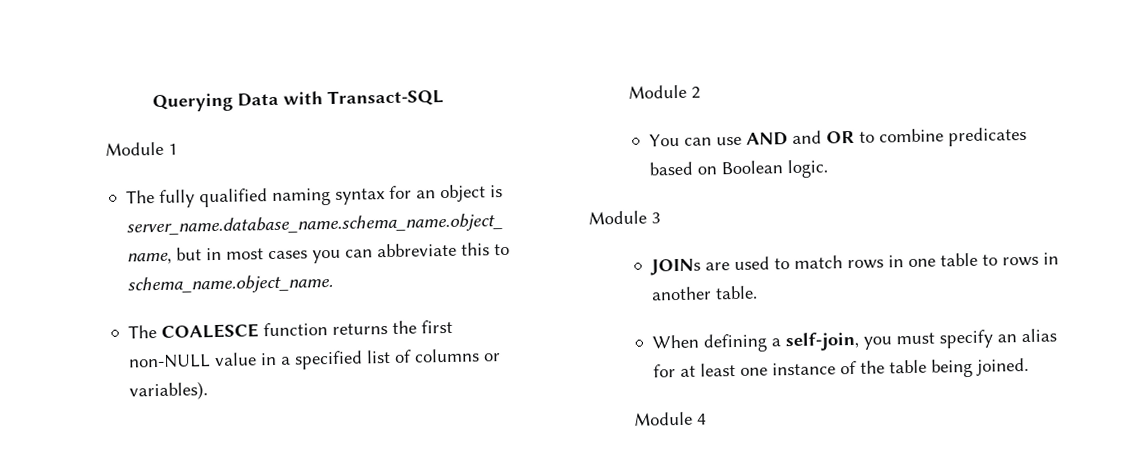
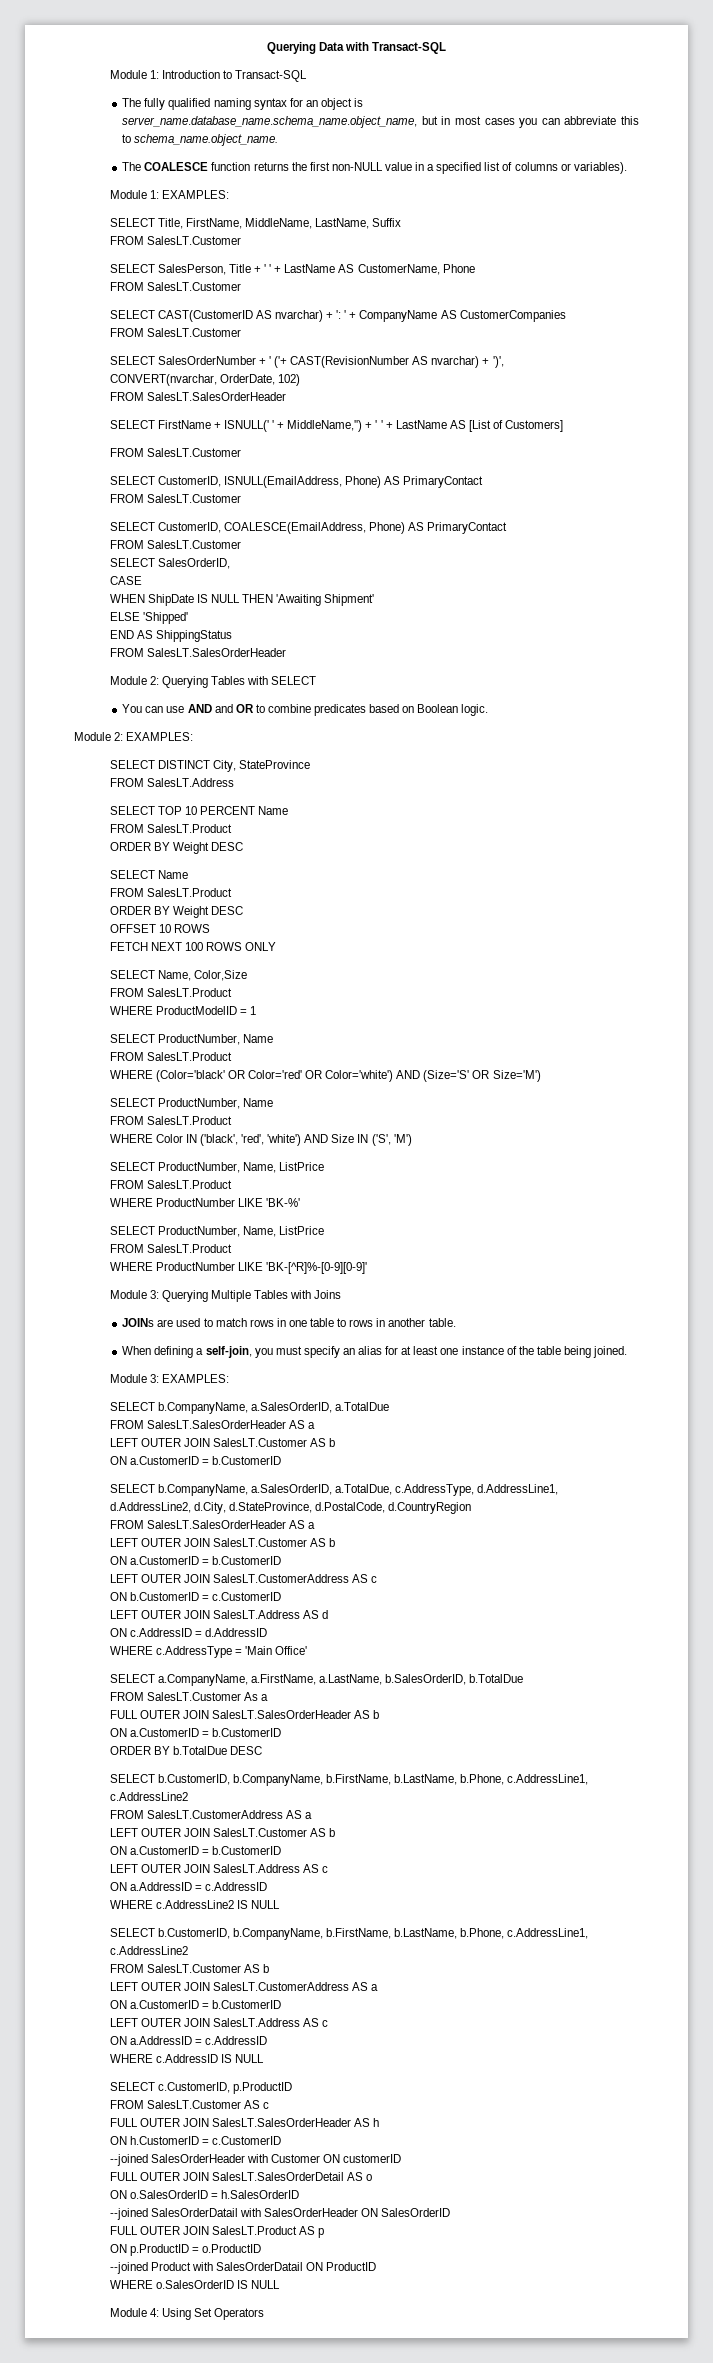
[167,143,178,155] 1 -> [149,70,307,82] 1: Introduction to Transact-SQL
[690,86,701,99] 2 -> [149,190,229,199] [109,218,402,229] [109,236,241,245] [109,264,475,275] [109,282,241,291] [109,310,566,322] [109,328,241,337] [109,356,504,368] [109,374,300,386] [109,392,286,401] [109,420,564,432] [109,448,241,457] [109,476,484,488] [109,494,241,503] [109,522,508,534] [109,540,241,549] [109,558,230,569] [109,576,142,585] [109,594,375,606] [109,612,188,624] [109,630,232,642] [109,648,286,657] [109,676,317,688] 1: EXAMPLES: // SELECT Title, FirstName, MiddleName, LastName, Suffix // FROM SalesLT.Customer // SELECT SalesPerson, Title + ' ' + LastName AS CustomerName, Phone // FROM SalesLT.Customer // SELECT CAST(CustomerID AS nvarchar) + ': ' + CompanyName AS CustomerCompanies // FROM SalesLT.Customer // SELECT SalesOrderNumber + ' ('+ CAST(RevisionNumber AS nvarchar) + ')', // CONVERT(nvarchar, OrderDate, 102) // FROM SalesLT.SalesOrderHeader // SELECT FirstName + ISNULL(' ' + MiddleName,'') + ' ' + LastName AS [List of Customers] // FROM SalesLT.Customer // SELECT CustomerID, ISNULL(EmailAddress, Phone) AS PrimaryContact // FROM SalesLT.Customer // SELECT CustomerID, COALESCE(EmailAddress, Phone) AS PrimaryContact // FROM SalesLT.Customer // SELECT SalesOrderID, // CASE // WHEN ShipDate IS NULL THEN 'Awaiting Shipment' // ELSE 'Shipped' // END AS ShippingStatus // FROM SalesLT.SalesOrderHeader // Module 2: Querying Tables with SELECT
[651,212,661,224] 3 -> [114,732,194,741] [109,760,310,772] [109,778,234,787] [109,806,288,815] [109,824,232,833] [109,842,243,854] [109,870,188,879] [109,888,232,897] [109,906,243,918] [109,924,210,933] [109,942,276,951] [109,970,247,981] [109,988,232,997] [109,1006,256,1015] [109,1034,273,1045] [109,1052,232,1061] [109,1070,541,1082] [109,1098,273,1109] [109,1116,232,1125] [109,1134,412,1146] [109,1162,324,1173] [109,1180,232,1189] [109,1198,300,1207] [109,1226,324,1237] [109,1244,232,1253] [109,1262,367,1274] [109,1290,342,1302] 2: EXAMPLES: // SELECT DISTINCT City, StateProvince // FROM SalesLT.Address // SELECT TOP 10 PERCENT Name // FROM SalesLT.Product // ORDER BY Weight DESC // SELECT Name // FROM SalesLT.Product // ORDER BY Weight DESC // OFFSET 10 ROWS // FETCH NEXT 100 ROWS ONLY // SELECT Name, Color,Size // FROM SalesLT.Product // WHERE ProductModelID = 1 // SELECT ProductNumber, Name // FROM SalesLT.Product // WHERE (Color='black' OR Color='red' OR Color='white') AND (Size='S' OR Size='M') // SELECT ProductNumber, Name // FROM SalesLT.Product // WHERE Color IN ('black', 'red', 'white') AND Size IN ('S', 'M') // SELECT ProductNumber, Name, ListPrice // FROM SalesLT.Product // WHERE ProductNumber LIKE 'BK-%' // SELECT ProductNumber, Name, ListPrice // FROM SalesLT.Product // WHERE ProductNumber LIKE 'BK-[^R]%-[0-9][0-9]' // Module 3: Querying Multiple Tables with Joins
[696,413,707,425] 4 -> [149,1374,229,1383] [109,1402,389,1414] [109,1420,315,1429] [109,1438,336,1447] [109,1456,281,1465] [109,1484,559,1496] [109,1502,471,1514] [109,1520,315,1529] [109,1538,336,1547] [109,1556,281,1565] [109,1574,378,1583] [109,1592,281,1601] [109,1610,329,1619] [109,1628,267,1637] [109,1646,307,1658] [109,1674,524,1686] [109,1692,268,1701] [109,1710,380,1719] [109,1728,281,1737] [109,1746,262,1755] [109,1774,589,1786] [109,1792,188,1801] [109,1810,312,1819] [109,1828,336,1837] [109,1846,281,1855] [109,1864,329,1873] [109,1882,267,1891] [109,1900,280,1909] [109,1928,589,1940] [109,1946,188,1955] [109,1964,269,1973] [109,1982,379,1991] [109,2000,281,2009] [109,2018,329,2027] [109,2036,267,2045] [109,2054,264,2063] [109,2082,292,2094] [109,2100,269,2109] [109,2118,380,2127] [109,2136,281,2145] [109,2154,402,2166] [109,2172,373,2181] [109,2190,299,2199] [109,2208,451,2220] [109,2226,325,2238] [109,2244,261,2256] [109,2262,377,2274] [109,2280,280,2289] [109,2308,264,2320] 3: EXAMPLES: // SELECT b.CompanyName, a.SalesOrderID, a.TotalDue // FROM SalesLT.SalesOrderHeader AS a // LEFT OUTER JOIN SalesLT.Customer AS b // ON a.CustomerID = b.CustomerID // SELECT b.CompanyName, a.SalesOrderID, a.TotalDue, c.AddressType, d.AddressLine1, d.AddressLine2, d.City, d.StateProvince, d.PostalCode, d.CountryRegion // FROM SalesLT.SalesOrderHeader AS a // LEFT OUTER JOIN SalesLT.Customer AS b // ON a.CustomerID = b.CustomerID // LEFT OUTER JOIN SalesLT.CustomerAddress AS c // ON b.CustomerID = c.CustomerID // LEFT OUTER JOIN SalesLT.Address AS d // ON c.AddressID = d.AddressID // WHERE c.AddressType = 'Main Office' // SELECT a.CompanyName, a.FirstName, a.LastName, b.SalesOrderID, b.TotalDue // FROM SalesLT.Customer As a // FULL OUTER JOIN SalesLT.SalesOrderHeader AS b // ON a.CustomerID = b.CustomerID // ORDER BY b.TotalDue DESC // SELECT b.CustomerID, b.CompanyName, b.FirstName, b.LastName, b.Phone, c.AddressLine1, c.AddressLine2 // FROM SalesLT.CustomerAddress AS a // LEFT OUTER JOIN SalesLT.Customer AS b // ON a.CustomerID = b.CustomerID // LEFT OUTER JOIN SalesLT.Address AS c // ON a.AddressID = c.AddressID // WHERE c.AddressLine2 IS NULL // SELECT b.CustomerID, b.CompanyName, b.FirstName, b.LastName, b.Phone, c.AddressLine1, c.AddressLine2 // FROM SalesLT.Customer AS b // LEFT OUTER JOIN SalesLT.CustomerAddress AS a // ON a.CustomerID = b.CustomerID // LEFT OUTER JOIN SalesLT.Address AS c // ON a.AddressID = c.AddressID // WHERE c.AddressID IS NULL // SELECT c.CustomerID, p.ProductID // FROM SalesLT.Customer AS c // FULL OUTER JOIN SalesLT.SalesOrderHeader AS h // ON h.CustomerID = c.CustomerID // --joined SalesOrderHeader with Customer ON customerID // FULL OUTER JOIN SalesLT.SalesOrderDetail AS o // ON o.SalesOrderID = h.SalesOrderID // --joined SalesOrderDatail with SalesOrderHeader ON SalesOrderID // FULL OUTER JOIN SalesLT.Product AS p // ON p.ProductID = o.ProductID // --joined Product with SalesOrderDatail ON ProductID // WHERE o.SalesOrderID IS NULL // Module 4: Using Set Operators

